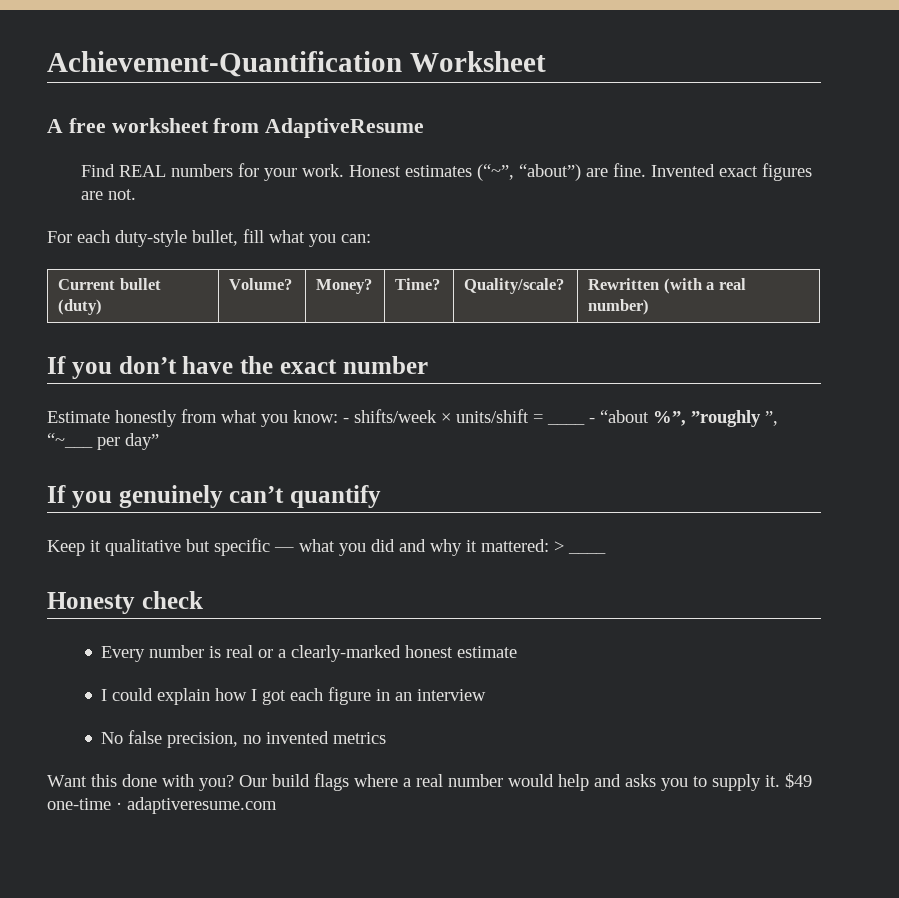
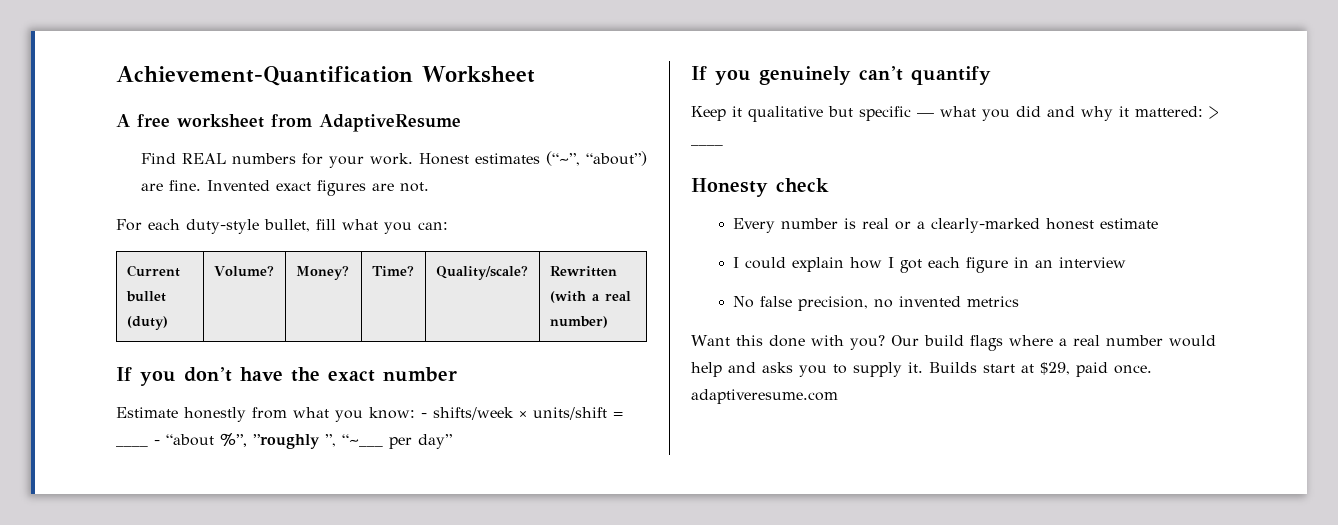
[785,773,812,789] [47,798,122,810] $49 one-time · -> [929,362,1152,377] Builds start at $29, paid once.

